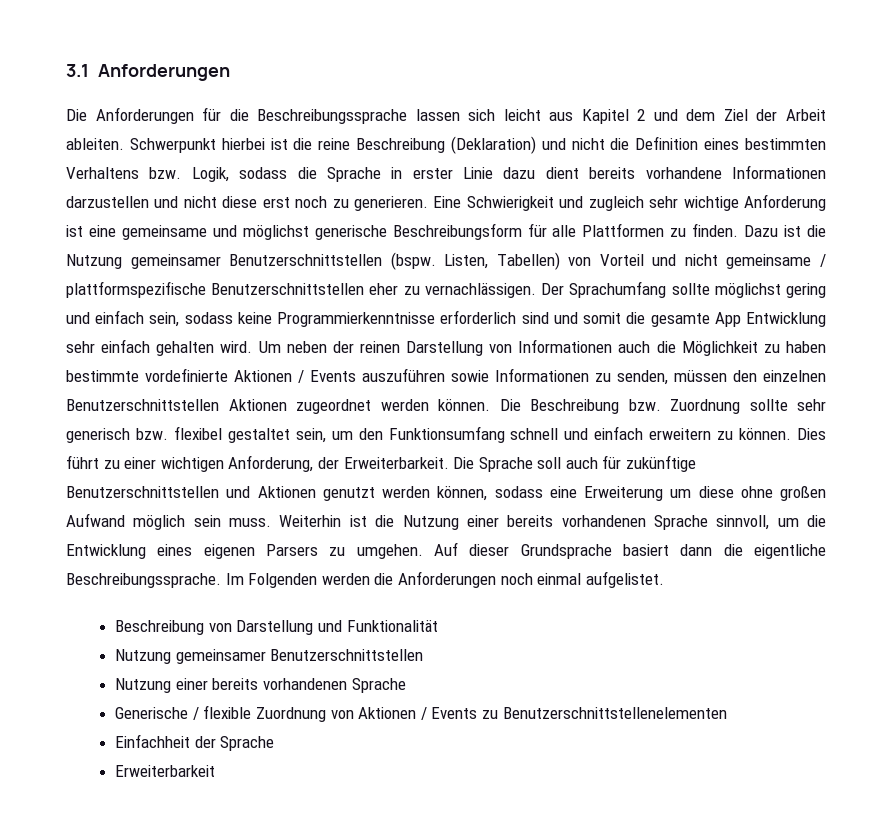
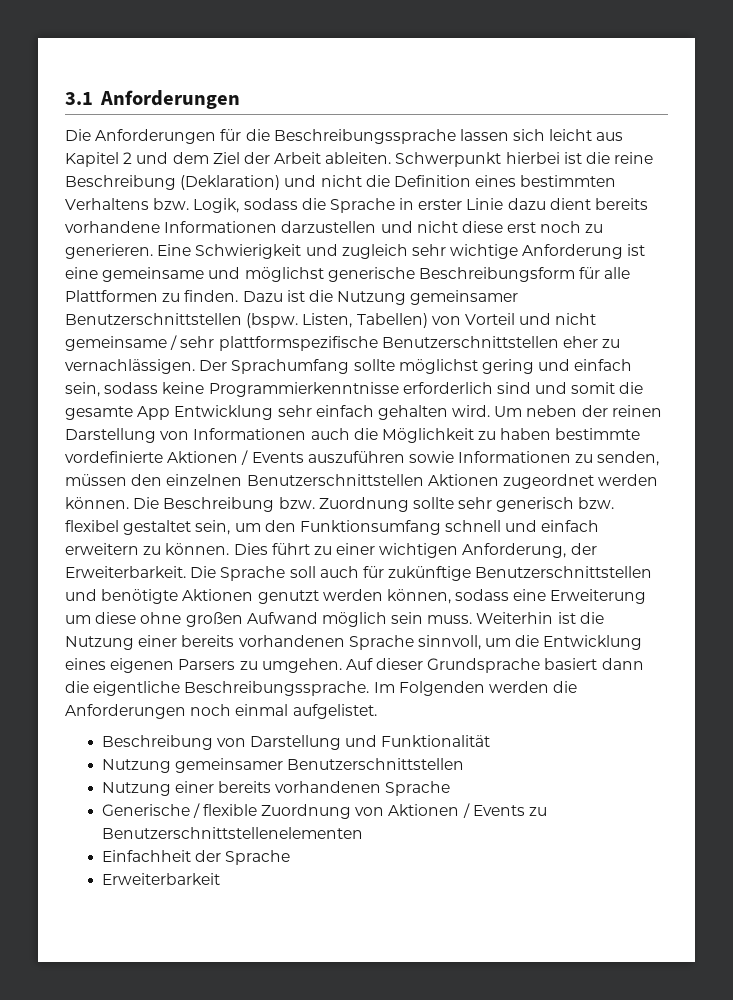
(826, 260) none -> [180,336,215,348] sehr
(251, 492) none -> [101,589,179,604] benötigte

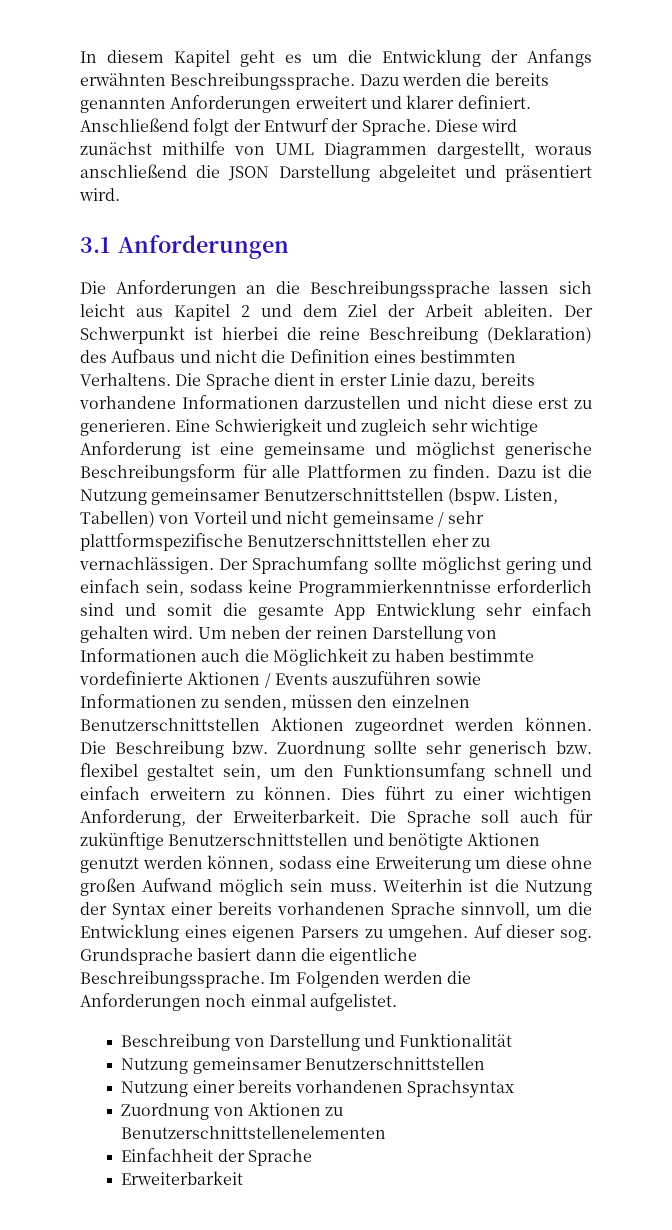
(65, 98) none -> [80,49,592,67] [80,73,549,90] [80,95,531,113] [80,118,518,136] [80,141,592,159] [80,164,593,182] [79,188,120,201] In diesem Kapitel geht es um die Entwicklung der Anfangs erwähnten Beschreibungssprache. Dazu werden die bereits genannten Anforderungen erweitert und klarer definiert. Anschließend folgt der Entwurf der Sprache. Diese wird zunächst mithilfe von UML Diagrammen dargestellt, woraus anschließend die JSON Darstellung abgeleitet und präsentiert wird. //
[220,129,242,141] für -> [246,285,267,294] an
[395,152,582,167] Schwerpunkt hierbei ist -> [563,305,593,317] [80,326,278,344] Der Schwerpunkt ist hierbei
(281, 182) none -> [80,349,176,363] des Aufbaus
[65,198,395,213] Verhaltens bzw. Logik, sodass die Sprache -> [80,373,315,390] Verhaltens. Die Sprache dient
[507,198,591,210] dazu dient -> [434,373,477,389] dazu,
[540,221,582,233] noch -> (569, 403) none
(134, 643) none -> [80,902,165,920] der Syntax
(424, 664) none -> [560,929,592,942] sog.
[385,781,451,796] [101,803,257,818] Sprache // Generische / flexible -> [407,1080,515,1098] Sprachsyntax //
[462,803,525,818] / Events -> (321, 1109) none

